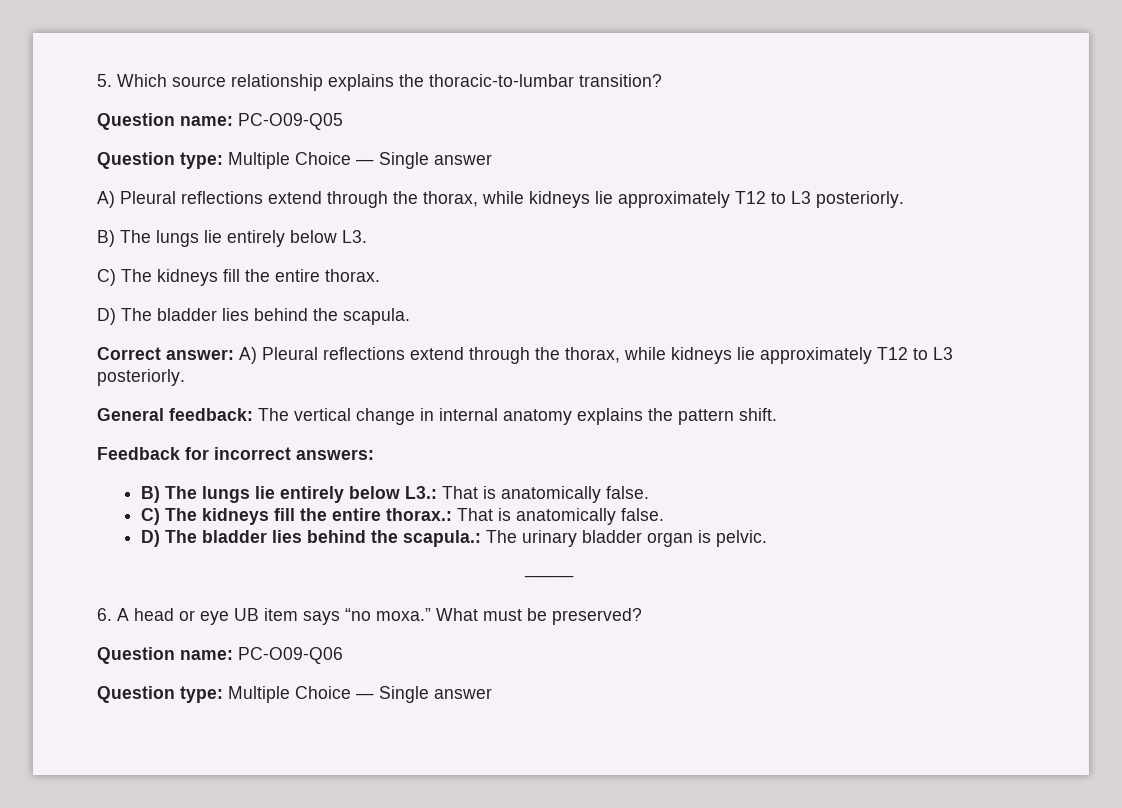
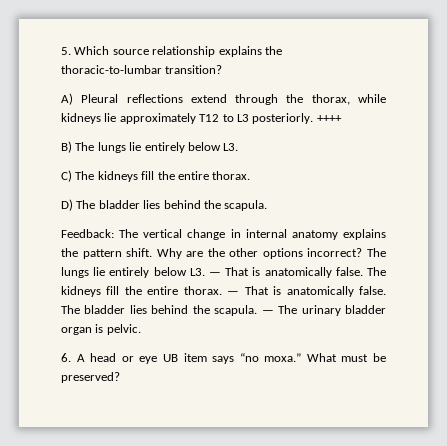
[97,113,343,130] [97,152,492,169] // Question name: PC-O09-Q05 // Question type: Multiple Choice — Single answer -> (223, 69) none
(904, 199) none -> [316,115,342,122] ++++
[97,347,953,364] [97,369,185,386] [97,408,253,421] Correct answer: A) Pleural reflections extend through the thorax, while kidneys lie approximately T12 to L3 posteriorly. // General feedback: -> [61,229,114,238] Feedback:
[97,447,374,460] [140,486,649,503] [140,508,664,525] [140,530,481,547] // Feedback for incorrect answers: // B) The lungs lie entirely below L3.: That is anatomically false. // C) The kidneys fill the entire thorax.: That is anatomically false. // D) The bladder lies behind the scapula.: -> [156,248,386,259] [61,267,386,278] [61,286,387,297] [61,305,274,316] Why are the other options incorrect? The lungs lie entirely below L3. — That is anatomically false. The kidneys fill the entire thorax. — That is anatomically false. The bladder lies behind the scapula. —
[524,576,574,582] // ──── -> (141, 329) none
[97,647,343,664] [97,686,492,703] // Question name: PC-O09-Q06 // Question type: Multiple Choice — Single answer -> (120, 377) none

